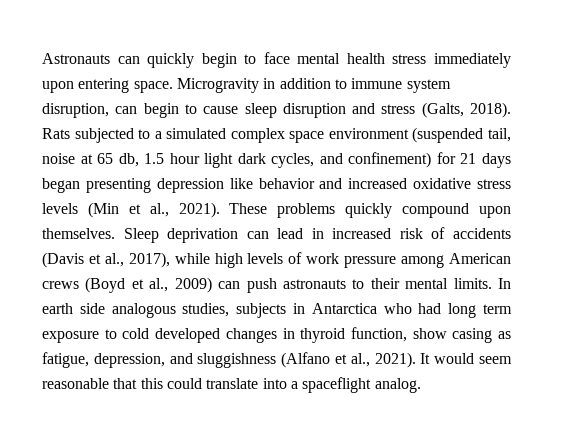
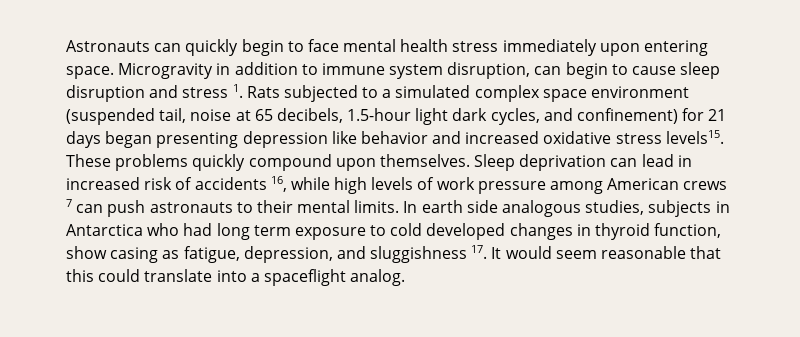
[421,102,512,118] (Galts, 2018). -> [232,84,243,98] 1.
[118,153,200,167] db, 1.5 hour -> [276,108,412,123] decibels, 1.5-hour
[42,202,220,218] levels (Min et al., 2021). -> [665,130,724,144] levels15.
[42,252,170,268] (Davis et al., 2017), -> [270,176,287,192] 16,
[85,277,212,293] (Boyd et al., 2009) -> [66,199,72,207] 7
[281,352,416,368] (Alfano et al., 2021). -> [471,245,488,259] 17.

